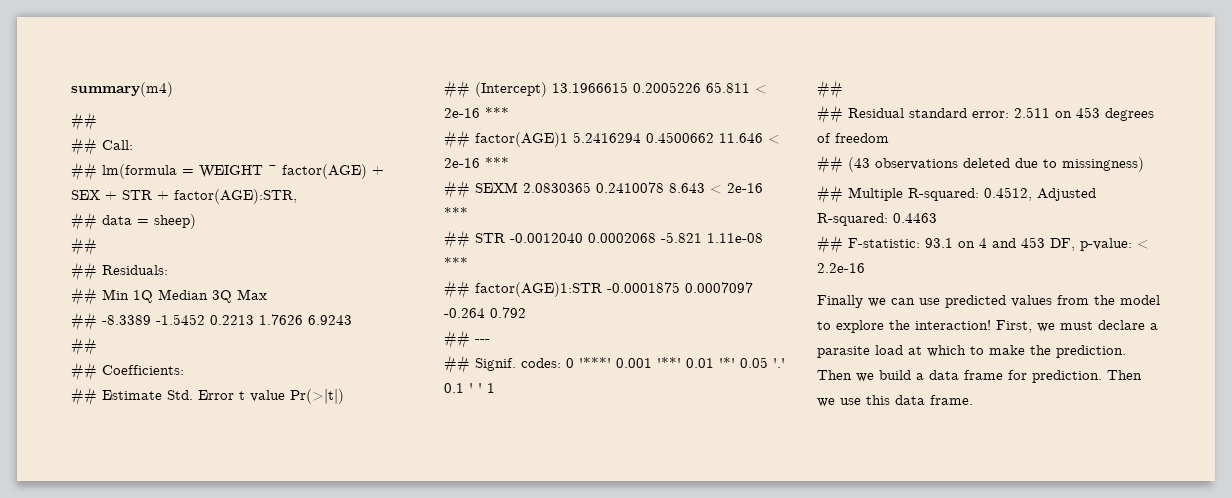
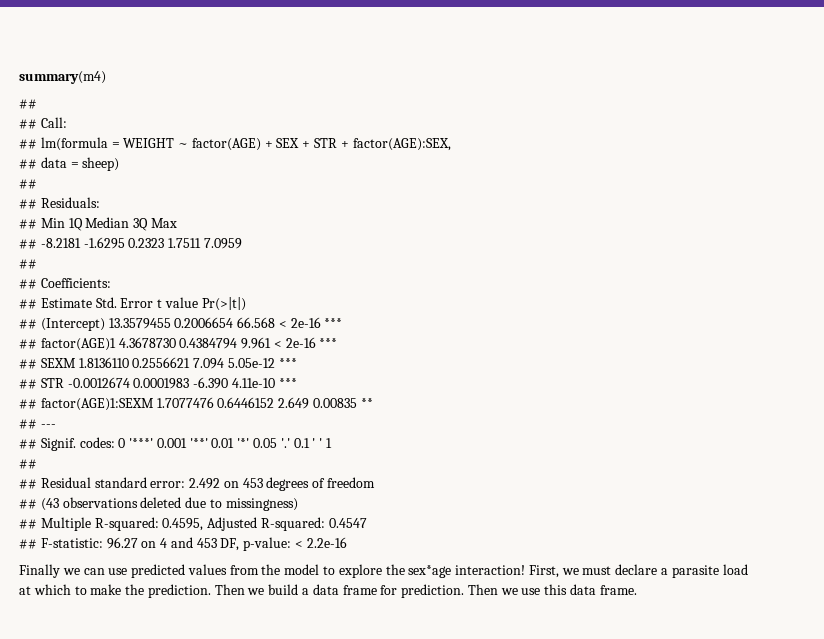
[174,189,297,204] factor(AGE):STR, -> [352,138,451,151] factor(AGE):SEX,
[102,314,352,325] -8.3389 -1.5452 0.2213 1.7626 6.9243 -> [40,237,242,249] -8.2181 -1.6295 0.2323 1.7511 7.0959
[552,82,750,93] 13.1966615 0.2005226 65.811 -> [108,317,276,329] 13.3579455 0.2006654 66.568
[573,132,763,143] 5.2416294 0.4500662 11.646 -> [118,337,272,349] 4.3678730 0.4384794 9.961
[523,182,763,194] [444,207,468,218] [444,230,763,249] [444,257,468,268] [444,280,753,299] [444,307,526,318] 2.0830365 0.2410078 8.643 < 2e-16 *** // ## STR -0.0012040 0.0002068 -5.821 1.11e-08 *** // ## factor(AGE)1:STR -0.0001875 0.0007097 -0.264 0.792 -> [78,357,297,369] [19,377,297,389] [19,397,373,411] 1.8136110 0.2556621 7.094 5.05e-12 *** // ## STR -0.0012674 0.0001983 -6.390 4.11e-10 *** // ## factor(AGE)1:SEXM 1.7077476 0.6446152 2.649 0.00835 **
[1014,107,1050,118] 2.511 -> [189,478,221,489] 2.492
[984,187,1032,201] 0.4512, -> [162,518,204,531] 0.4595,
[893,213,937,223] 0.4463 -> [328,518,367,528] 0.4547
[925,238,953,248] 93.1 -> [106,537,138,549] 96.27
(910, 325) none -> [408,565,452,578] sex*age

